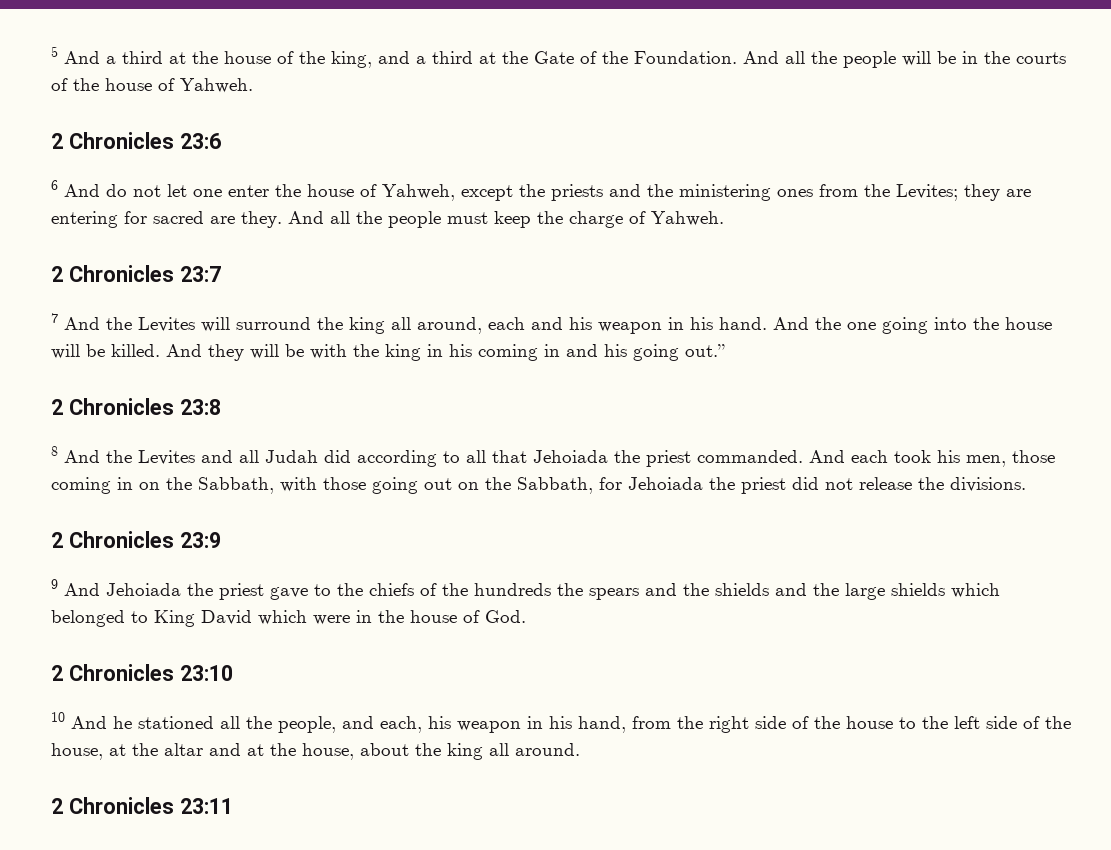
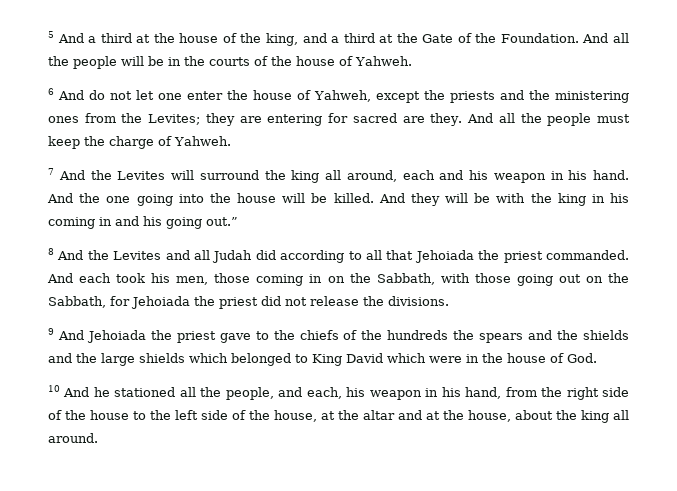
[51,132,221,149] // 2 Chronicles 23:6 -> (412, 61) none
[51,265,221,282] // 2 Chronicles 23:7 -> (231, 141) none
[51,398,221,415] // 2 Chronicles 23:8 -> (238, 221) none
[51,531,221,548] // 2 Chronicles 23:9 -> (449, 301) none
[51,664,233,681] // 2 Chronicles 23:10 -> (597, 358) none
[51,797,233,814] // 2 Chronicles 23:11 -> (98, 438) none

